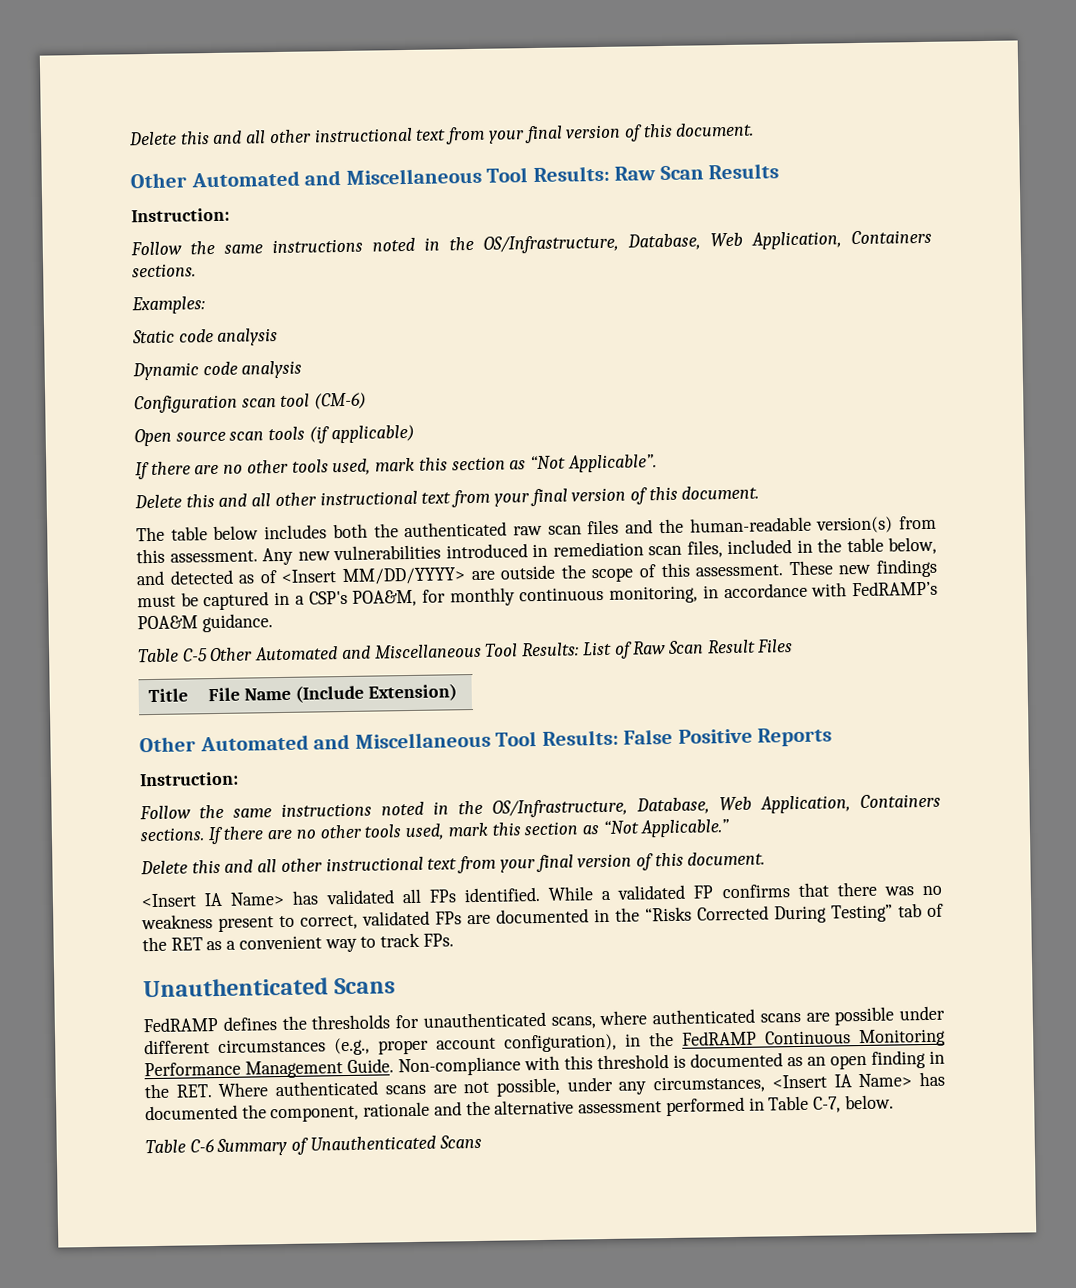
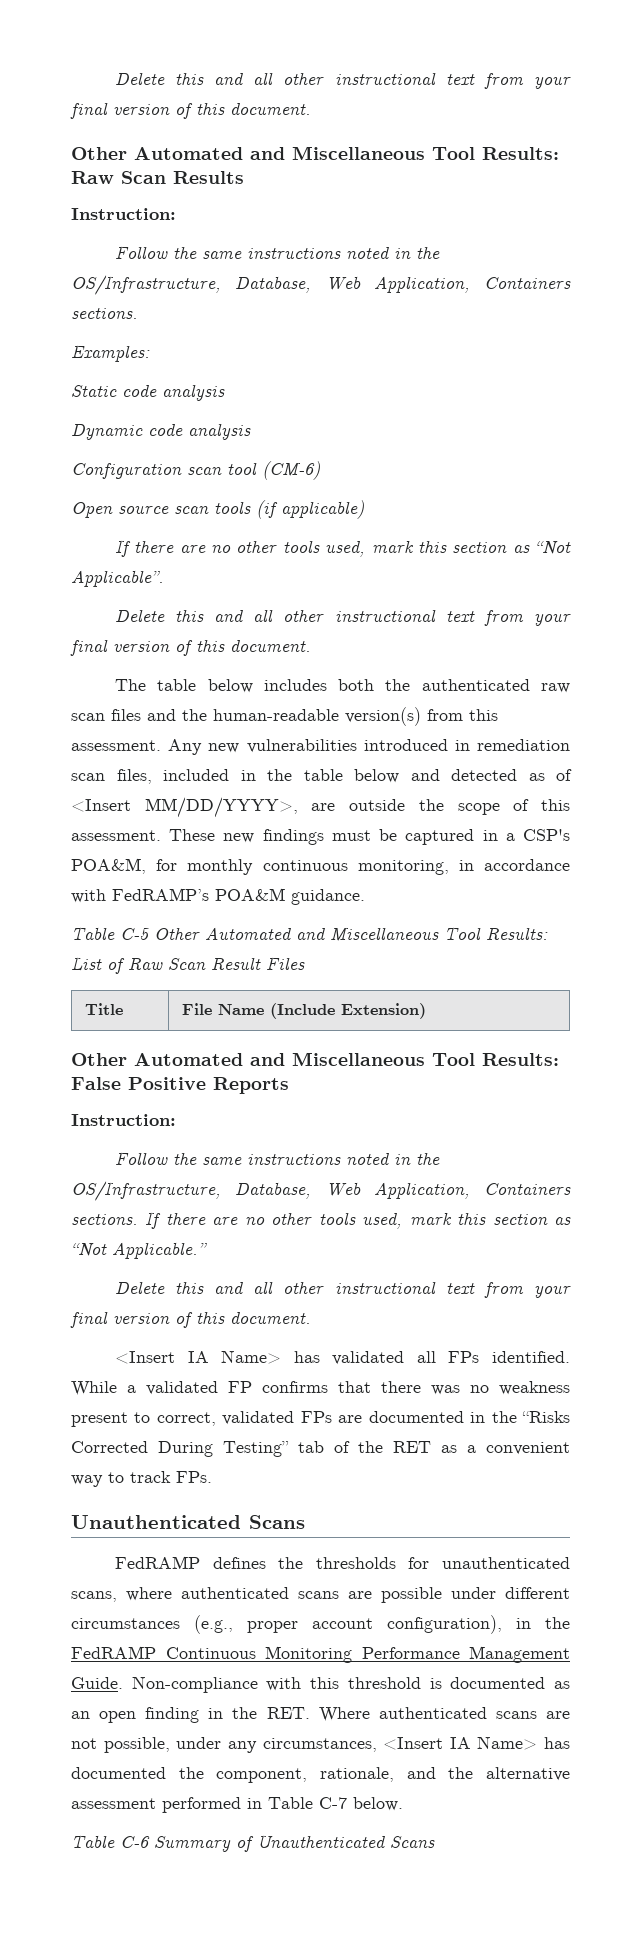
[888,536,937,555] below, -> [354,769,399,783] below
[342,567,466,586] MM/DD/YYYY> -> [144,797,298,818] MM/DD/YYYY>,
[363,1101,431,1117] rationale -> [320,1767,394,1782] rationale,
[812,1096,841,1113] C-7, -> [319,1797,347,1809] C-7

